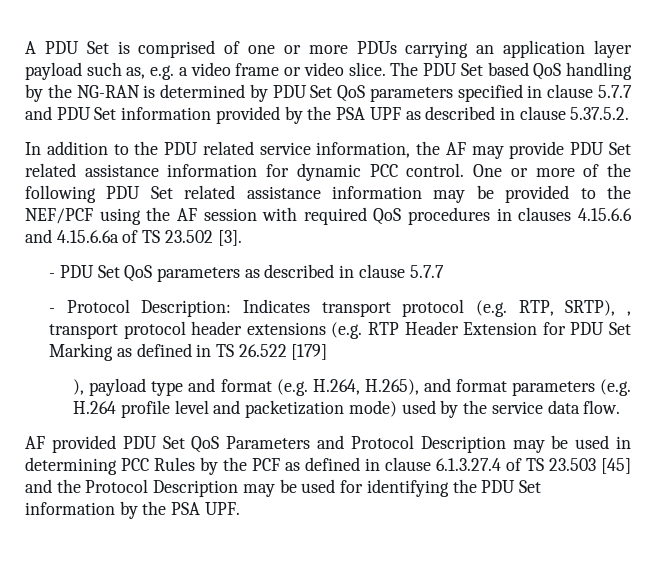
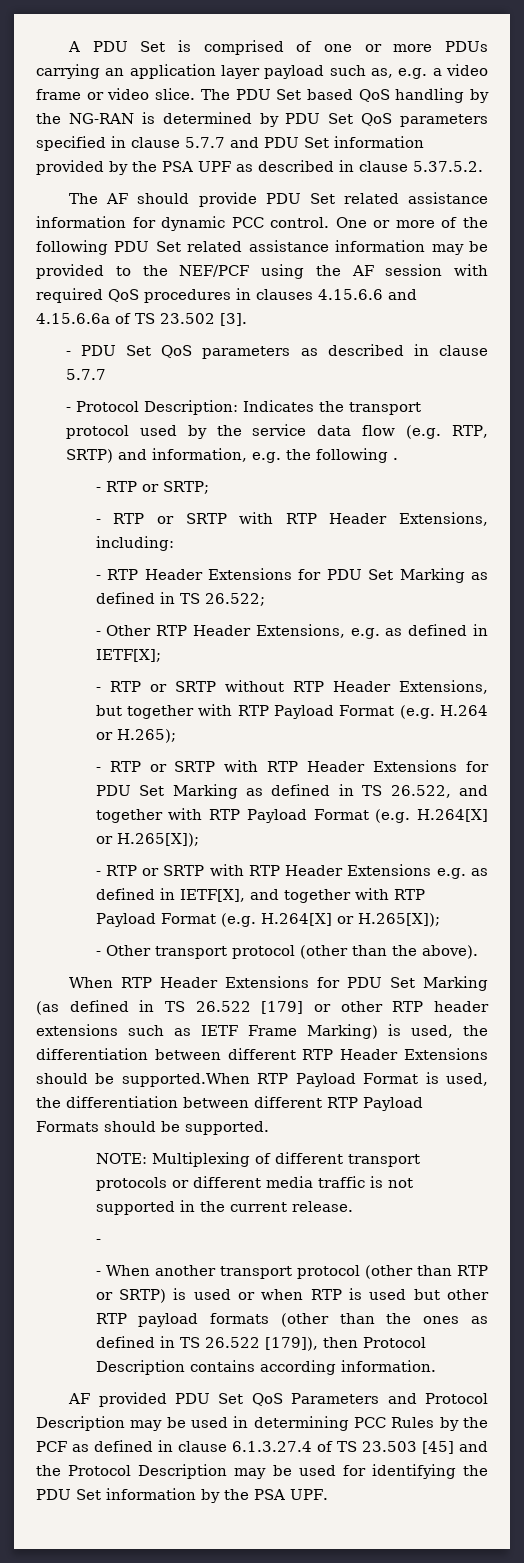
[25,141,504,159] In addition to the PDU related service information, the AF may -> [69,193,190,204] The AF should
[321,299,631,317] [49,321,631,339] [49,343,328,361] [73,378,631,396] [73,400,621,418] transport protocol (e.g. RTP, SRTP), , transport protocol header extensions (e.g. RTP Header Extension for PDU Set Marking as defined in TS 26.522 [179] // ), payload type and format (e.g. H.264, H.265), and format parameters (e.g. H.264 profile level and packetization mode) used by the service data flow. -> [318,401,421,415] [65,424,489,439] [65,448,398,463] [95,481,209,494] [95,512,488,526] [95,536,174,551] [95,568,488,583] [95,592,265,606] [95,624,488,639] [95,649,161,662] [95,680,488,694] [95,704,488,719] [95,729,176,743] [95,760,489,772] [95,784,488,799] [95,808,488,823] [95,833,199,847] [95,864,489,879] [95,888,425,903] [95,913,440,927] [95,945,478,959] [69,976,488,991] [36,1000,490,1015] [36,1024,488,1039] [36,1048,489,1060] [36,1072,489,1087] [36,1096,423,1111] [36,1121,269,1135] [95,1152,420,1167] [95,1176,413,1191] [95,1200,353,1215] [95,1239,101,1244] [95,1265,488,1279] [95,1288,490,1303] [95,1313,488,1327] [95,1336,426,1351] [95,1360,436,1375] the transport protocol used by the service data flow (e.g. RTP, SRTP) and information, e.g. the following . // - RTP or SRTP; // - RTP or SRTP with RTP Header Extensions, including: // - RTP Header Extensions for PDU Set Marking as defined in TS 26.522; // - Other RTP Header Extensions, e.g. as defined in IETF[X]; // - RTP or SRTP without RTP Header Extensions, but together with RTP Payload Format (e.g. H.264 or H.265); // - RTP or SRTP with RTP Header Extensions for PDU Set Marking as defined in TS 26.522, and together with RTP Payload Format (e.g. H.264[X] or H.265[X]); // - RTP or SRTP with RTP Header Extensions e.g. as defined in IETF[X], and together with RTP Payload Format (e.g. H.264[X] or H.265[X]); // - Other transport protocol (other than the above). // When RTP Header Extensions for PDU Set Marking (as defined in TS 26.522 [179] or other RTP header extensions such as IETF Frame Marking) is used, the differentiation between different RTP Header Extensions should be supported.When RTP Payload Format is used, the differentiation between different RTP Payload Formats should be supported. // NOTE: Multiplexing of different transport protocols or different media traffic is not supported in the current release. // - // - When another transport protocol (other than RTP or SRTP) is used or when RTP is used but other RTP payload formats (other than the ones as defined in TS 26.522 [179]), then Protocol Description contains according information.

